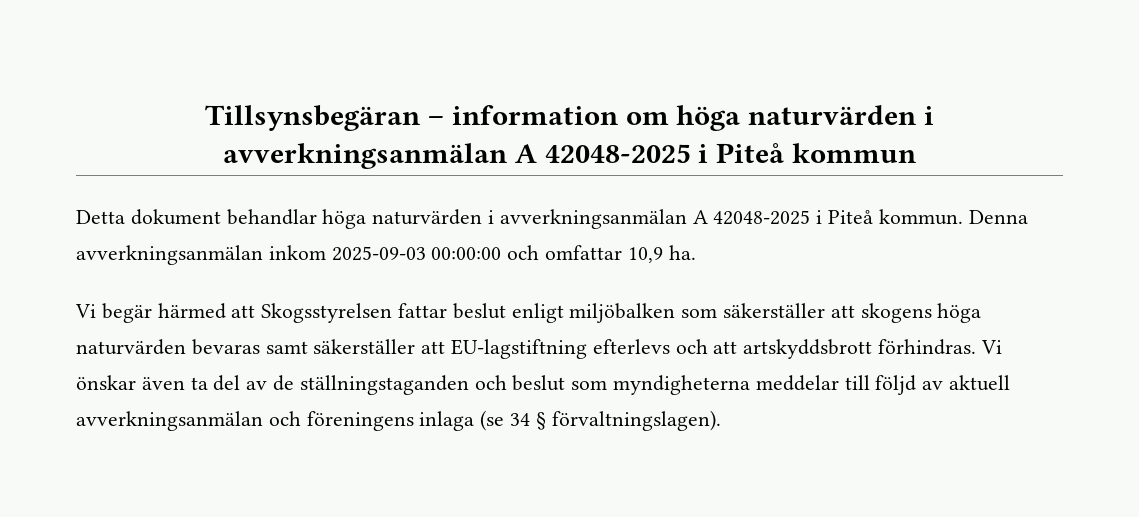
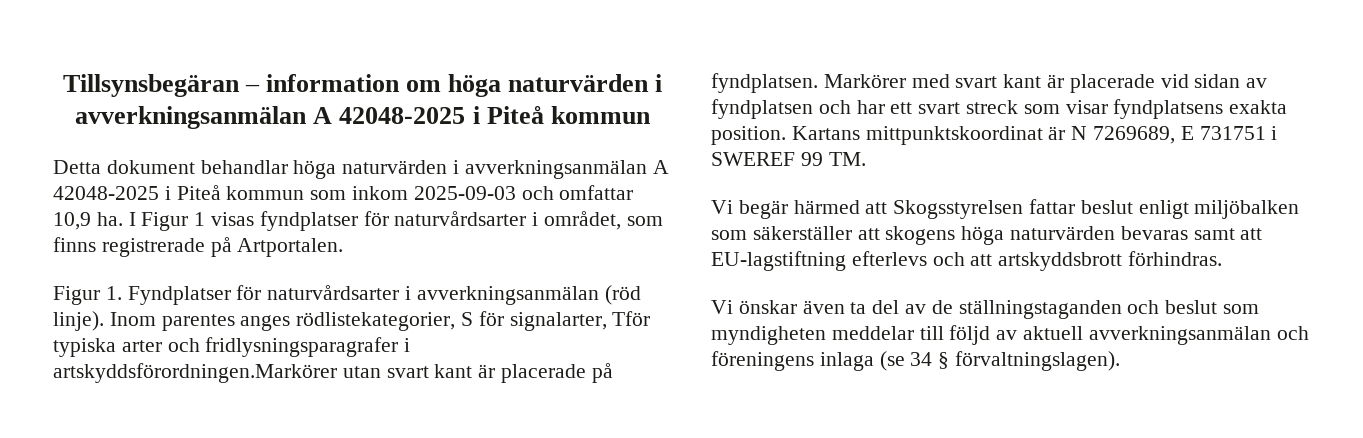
[878,209,1028,225] [76,245,263,265] kommun. Denna avverkningsanmälan -> [226,186,347,200] kommun som
[431,247,502,260] 00:00:00 -> (516, 193) none
(696, 252) none -> [128,211,663,231] [53,237,344,257] [53,285,641,305] [53,311,651,331] [53,337,411,357] [53,363,613,383] [711,73,1268,93] [711,99,1288,119] [711,126,1278,145] [711,152,866,166] I Figur 1 visas fyndplatser för naturvårdsarter i området, som finns registrerade på Artportalen. // Figur 1. Fyndplatser för naturvårdsarter i avverkningsanmälan (röd linje). Inom parentes anges rödlistekategorier, S för signalarter, Tför typiska arter och fridlysningsparagrafer i artskyddsförordningen.Markörer utan svart kant är placerade på fyndplatsen. Markörer med svart kant är placerade vid sidan av fyndplatsen och har ett svart streck som visar fyndplatsens exakta position. Kartans mittpunktskoordinat är N 7269689, E 731751 i SWEREF 99 TM.
[313,339,416,354] säkerställer -> (1235, 234) none
(977, 347) none -> (1223, 258) //
[613,375,751,395] myndigheterna -> [711,326,826,345] myndigheten

